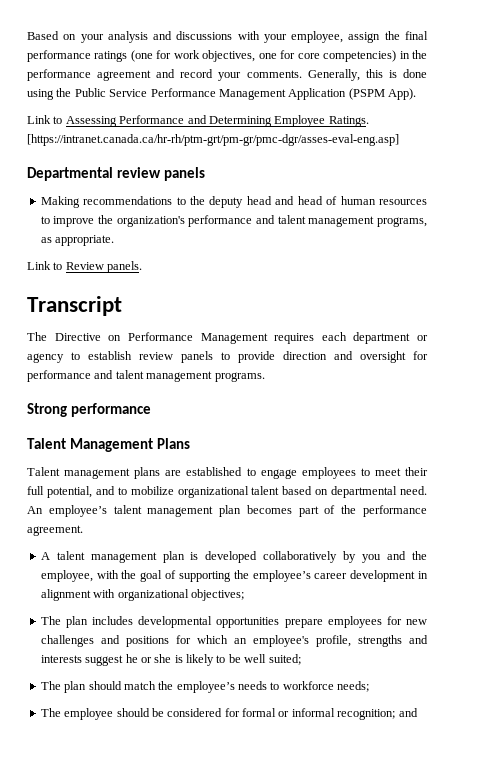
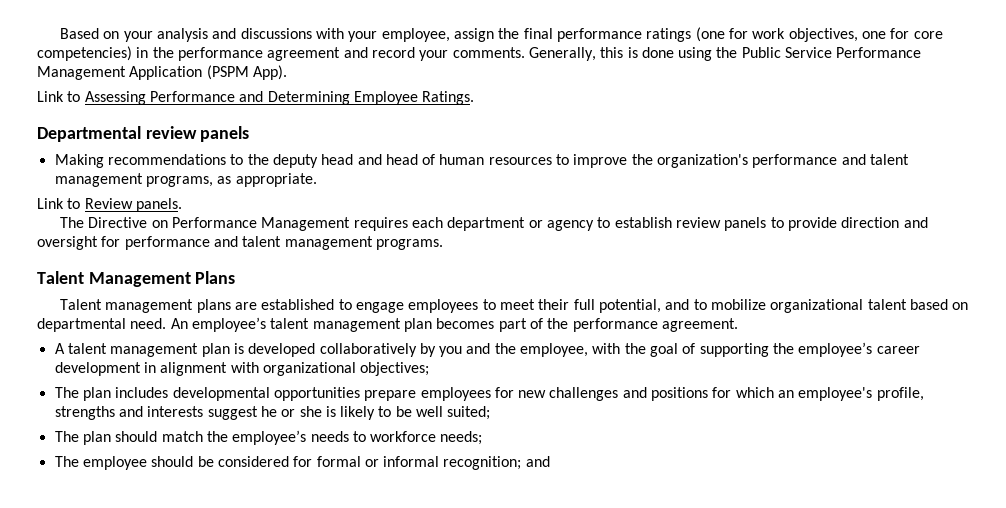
[27,134,399,146] [https://intranet.canada.ca/hr-rh/ptm-grt/pm-gr/pmc-dgr/asses-eval-eng.asp] -> (475, 98) none
[27,296,122,316] // Transcript -> (182, 205) none
[27,403,151,417] // Strong performance -> (443, 244) none

